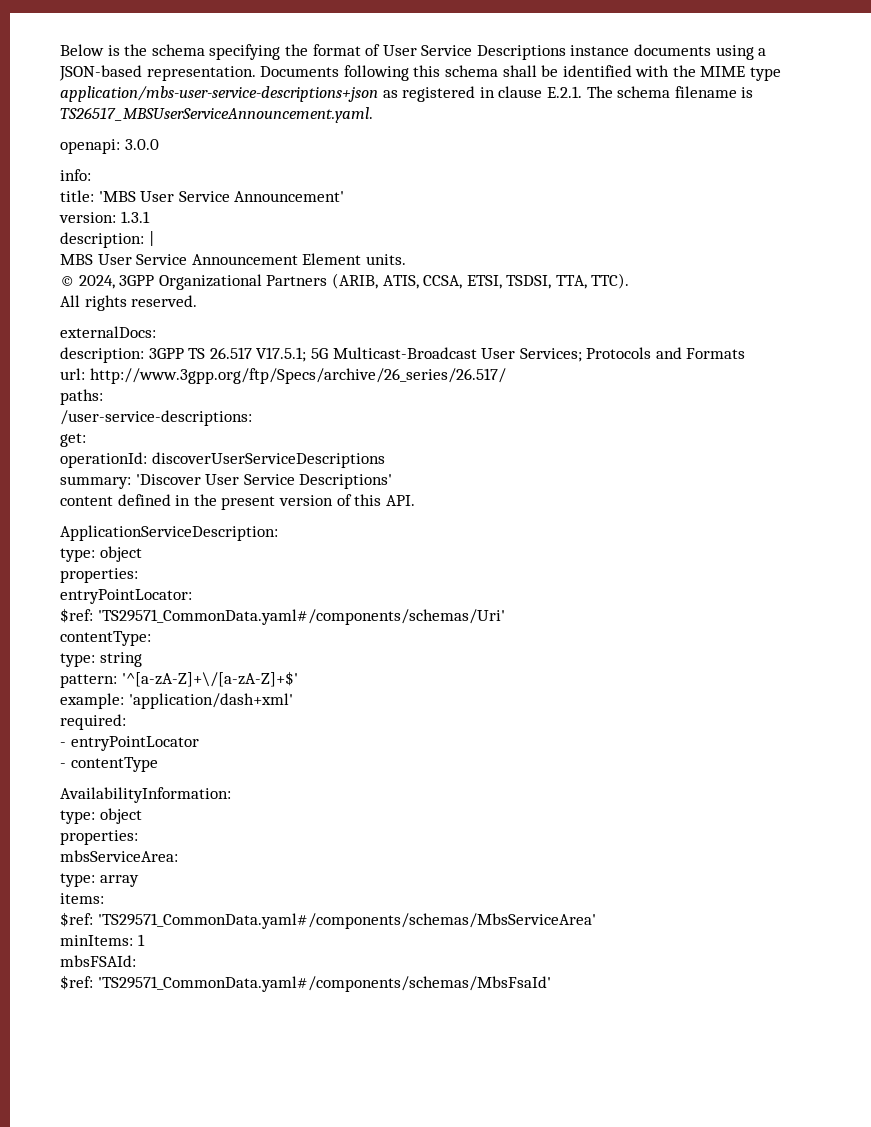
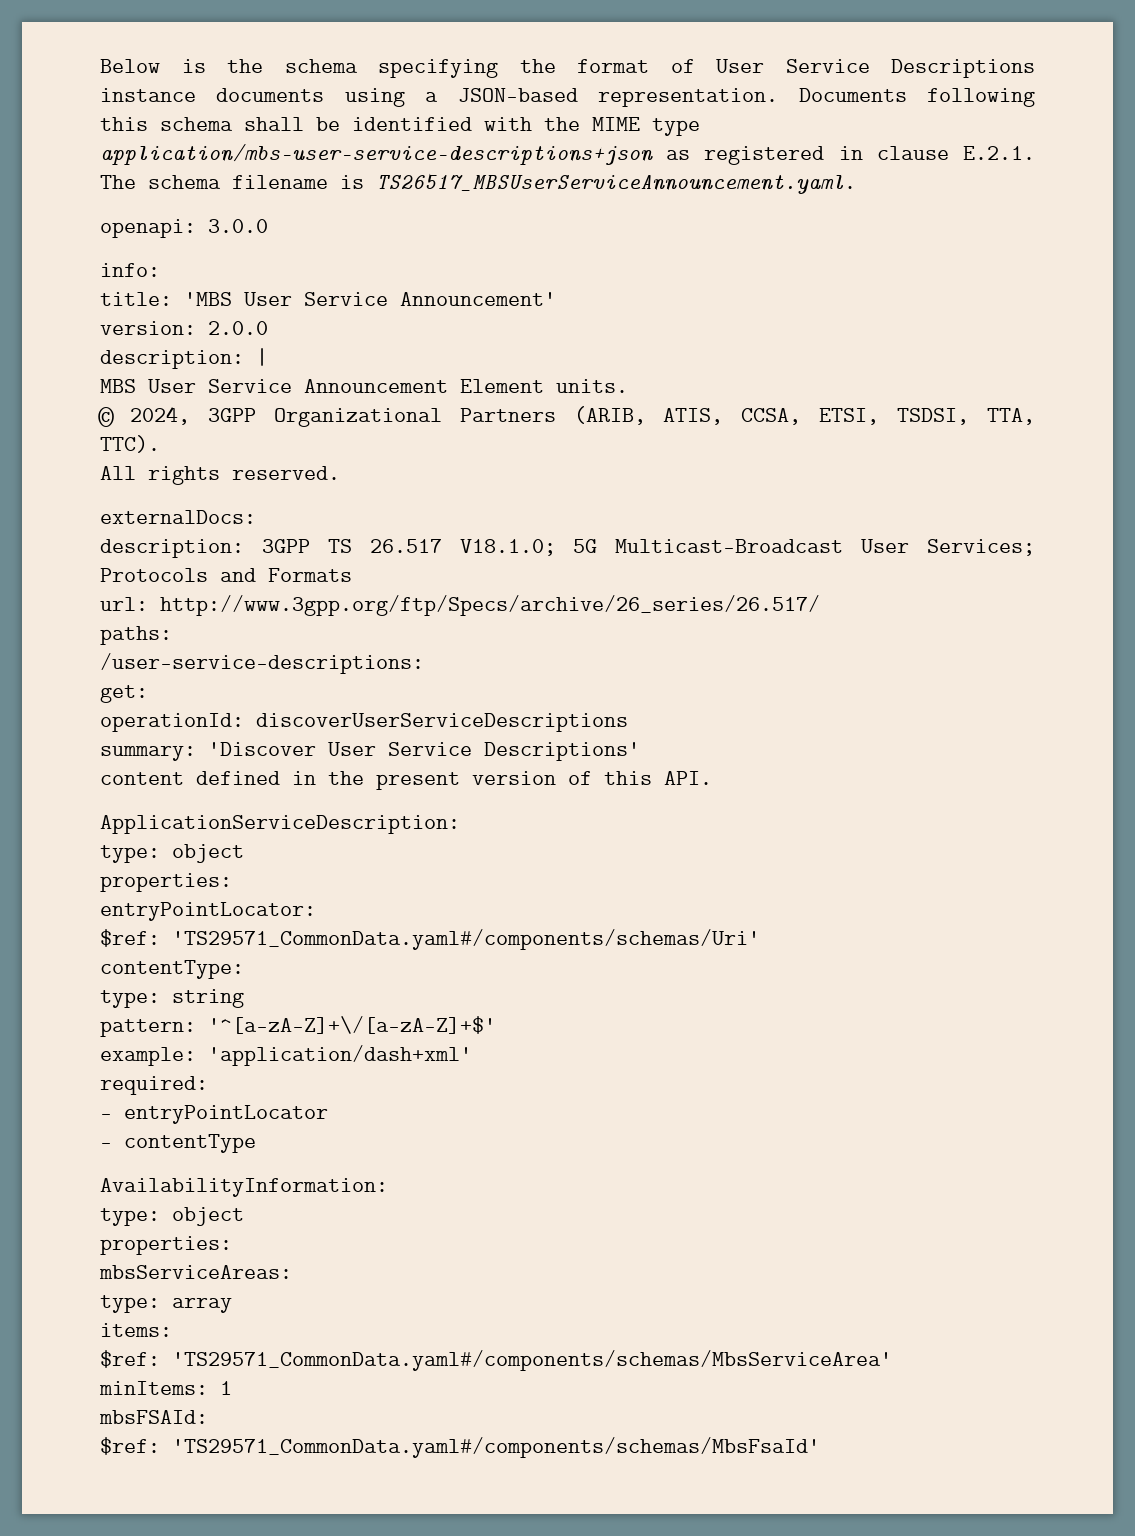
[120,211,150,223] 1.3.1 -> [208,321,268,335] 2.0.0
[256,347,307,362] V17.5.1; -> [459,539,556,556] V18.1.0;
[60,850,178,862] mbsServiceArea: -> [99,1265,292,1279] mbsServiceAreas:

